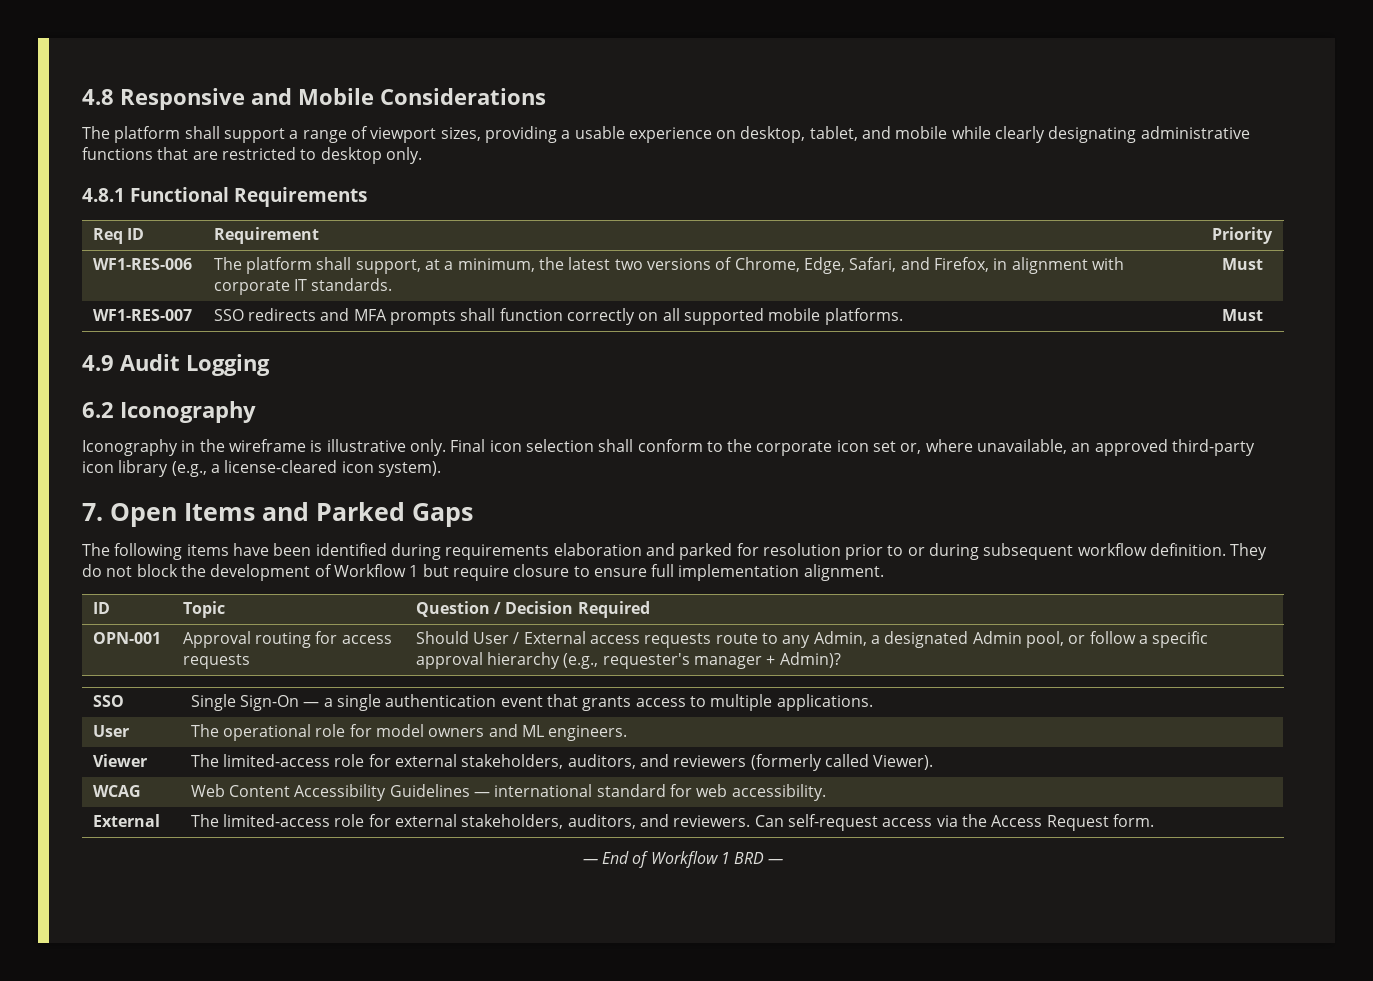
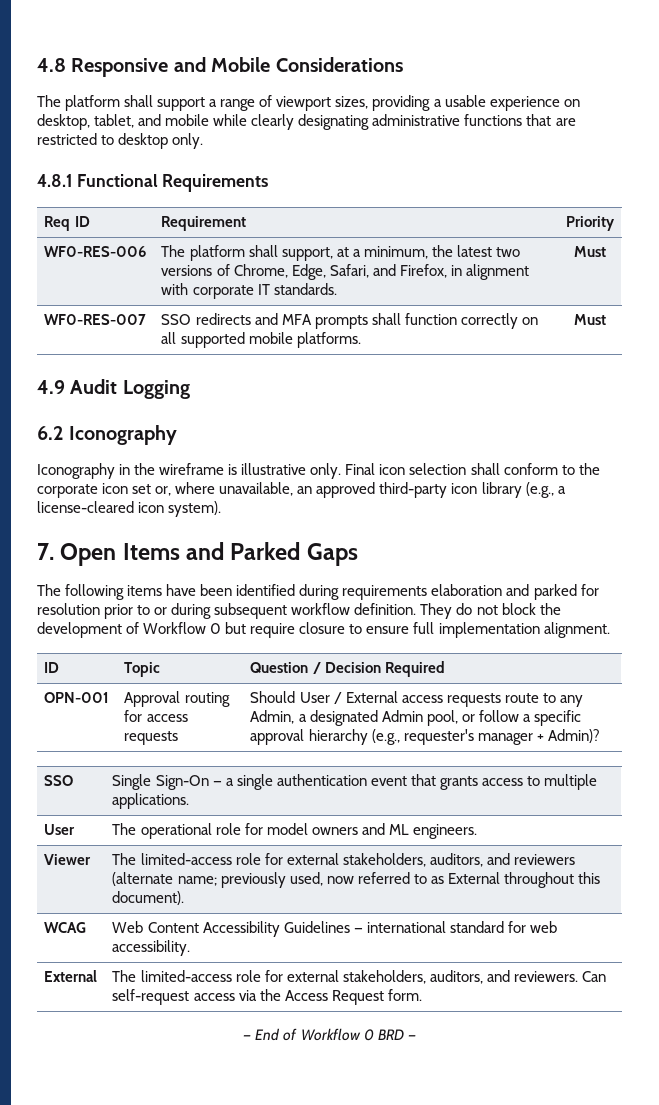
[92,258,192,270] WF1-RES-006 -> [44,246,147,257] WF0-RES-006
[92,309,192,321] WF1-RES-007 -> [44,314,147,325] WF0-RES-007
[409,565,419,577] 1 -> [210,623,222,634] 0
[750,754,934,771] (formerly called Viewer). -> [112,872,600,888] [112,891,185,905] (alternate name; previously used, now referred to as External throughout this document).
[720,852,730,864] 1 -> [363,1029,374,1041] 0

